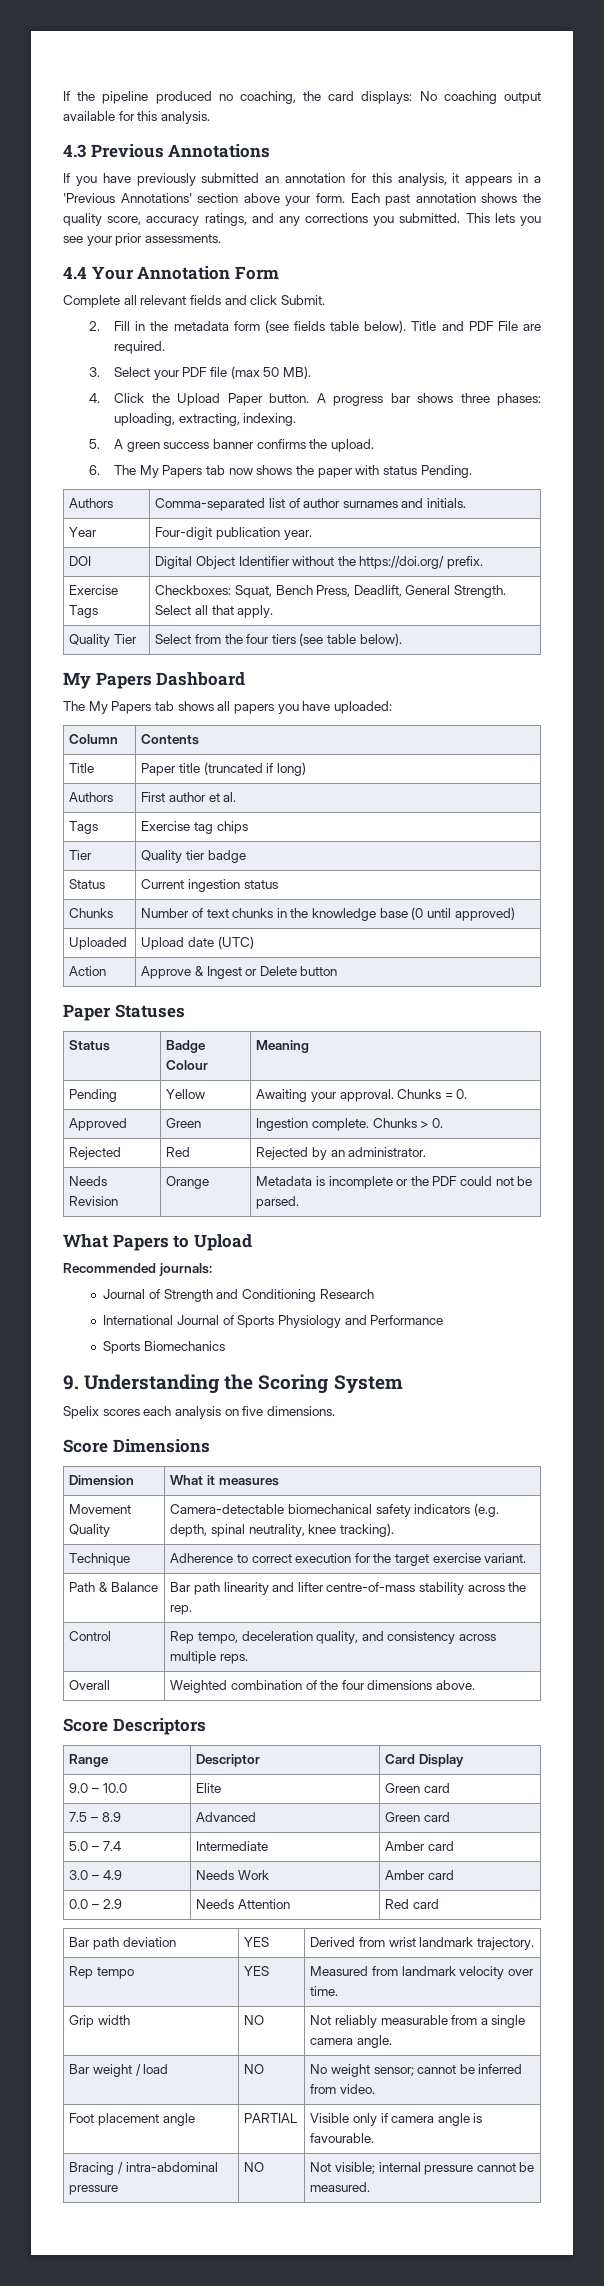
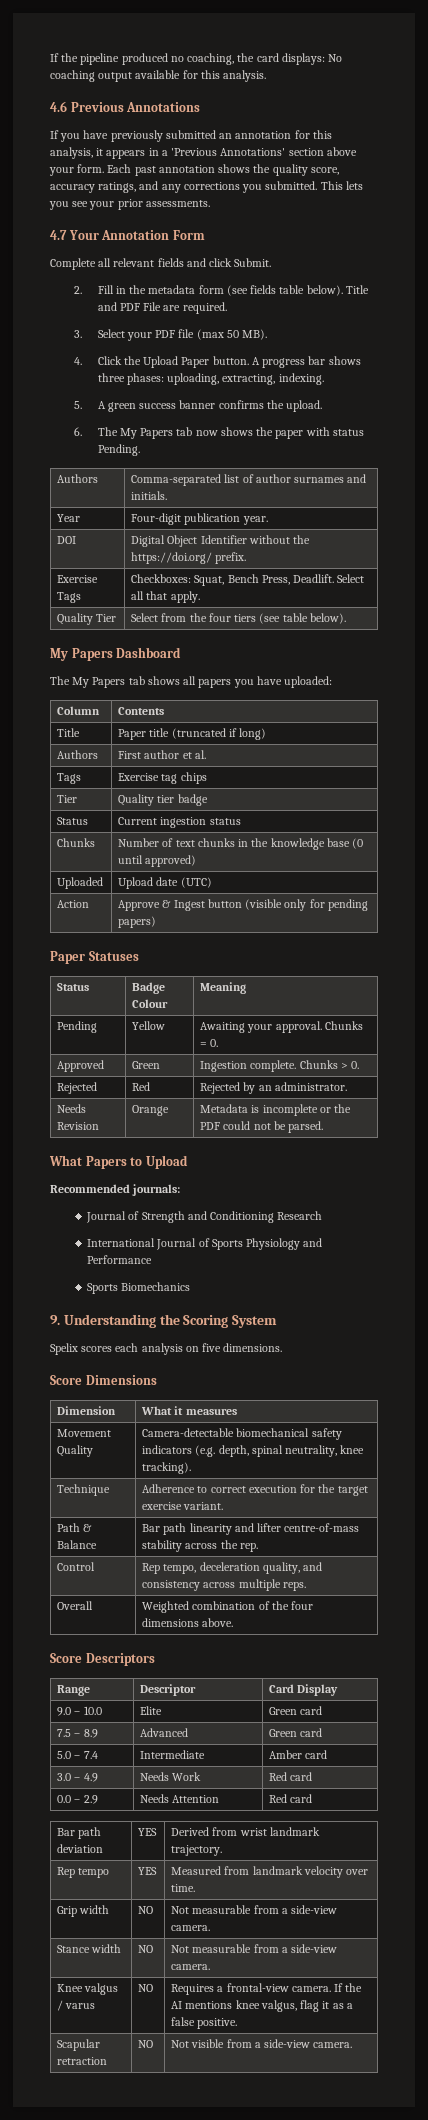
[63,144,86,158] 4.3 -> [50,101,67,112] 4.6
[63,266,87,279] 4.4 -> [50,230,67,240] 4.7
[353,585,507,598] Deadlift, General Strength. -> [293,574,335,583] Deadlift.
[245,966,297,976] or Delete -> (205, 905) none
(338, 971) none -> [245,899,368,911] [118,916,157,928] (visible only for pending papers)
[385,1870,426,1880] Amber -> [269,1772,288,1781] Red
[334,2015,526,2028] [310,2035,392,2048] [69,2064,169,2077] [244,2064,265,2074] [310,2064,523,2077] [310,2084,375,2094] [69,2113,195,2126] [244,2113,298,2123] [310,2113,483,2126] [310,2133,375,2143] [69,2162,218,2175] [69,2185,119,2195] [244,2162,265,2172] [310,2162,535,2175] [310,2182,371,2192] reliably measurable from a single camera angle. // Bar weight / load | NO | No weight sensor; cannot be inferred from video. // Foot placement angle | PARTIAL | Visible only if camera angle is favourable. // Bracing / intra-abdominal pressure | NO | Not visible; internal pressure cannot be measured. -> [192,1905,338,1914] [171,1925,211,1931] [57,1944,122,1953] [138,1945,154,1953] [171,1944,338,1953] [171,1964,211,1970] [57,1983,119,1995] [57,2000,96,2011] [138,1984,154,1992] [171,1983,363,1995] [171,2000,353,2012] [171,2017,238,2029] [57,2039,101,2051] [57,2057,108,2065] [138,2040,154,2048] [171,2039,353,2048] measurable from a side-view camera. // Stance width | NO | Not measurable from a side-view camera. // Knee valgus / varus | NO | Requires a frontal-view camera. If the AI mentions knee valgus, flag it as a false positive. // Scapular retraction | NO | Not visible from a side-view camera.

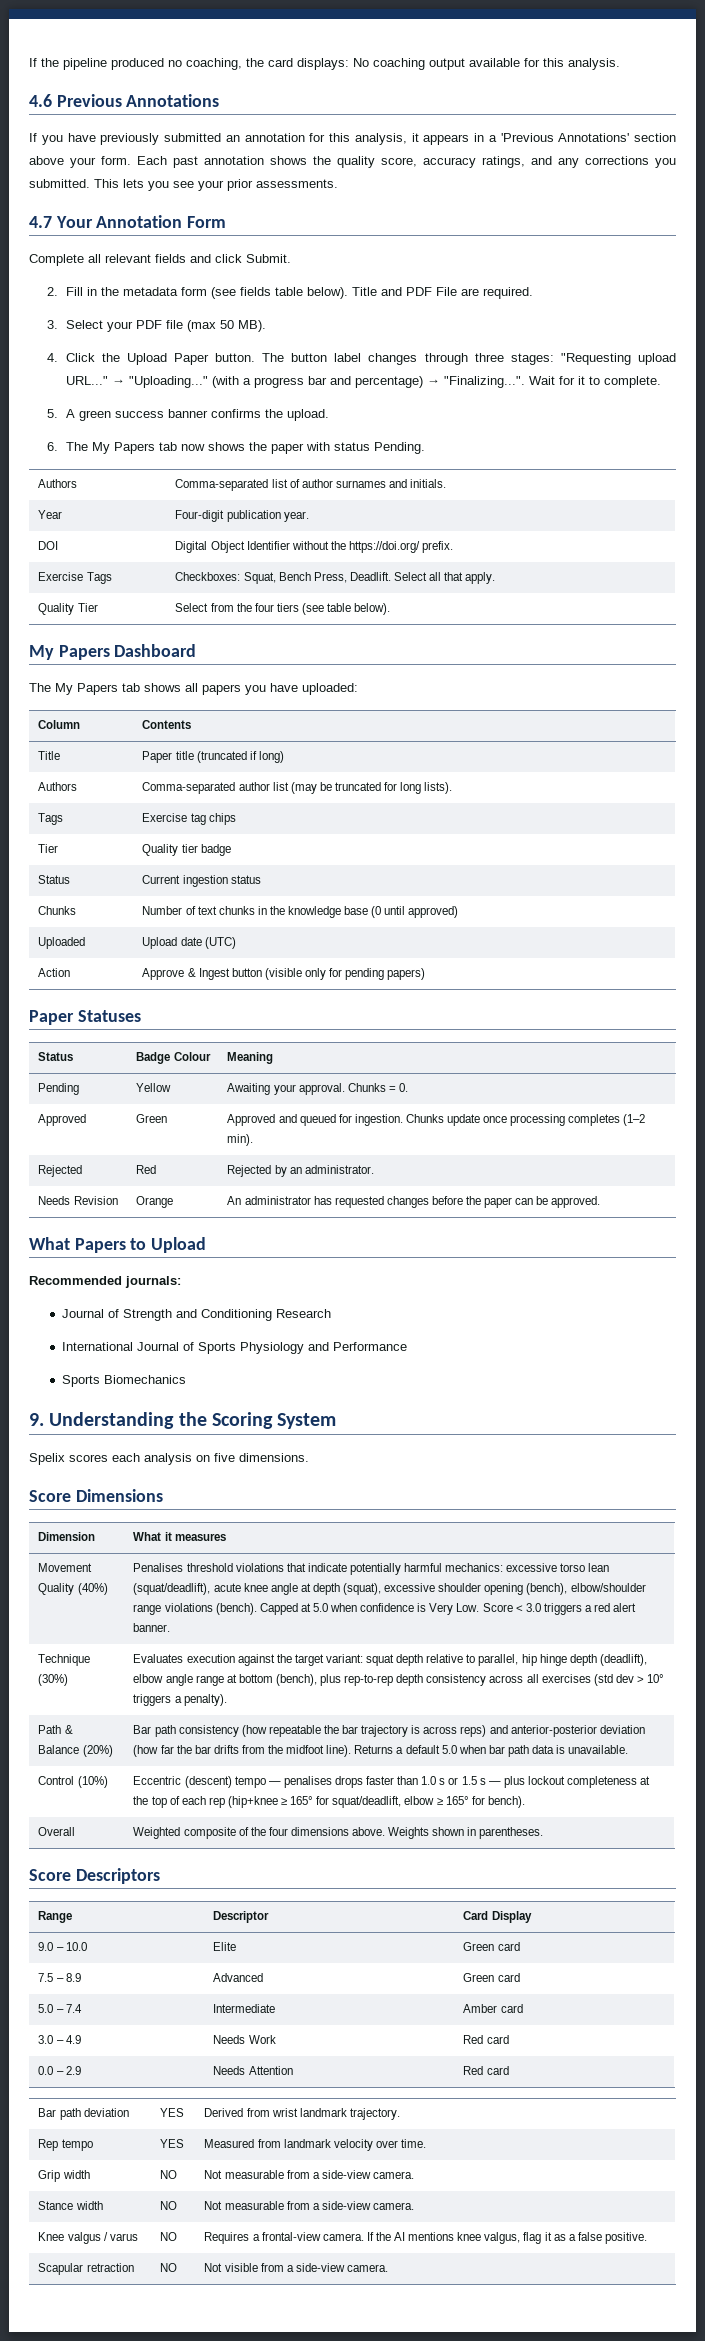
[251,356,361,368] [97,373,324,385] A progress bar shows three phases: uploading, extracting, indexing. -> [262,353,676,365] [65,376,661,388] The button label changes through three stages: "Requesting upload URL..." → "Uploading..." (with a progress bar and percentage) → "Finalizing...". Wait for it to complete.
[118,750,206,759] First author et al. -> [142,782,453,794] Comma-separated author list (may be truncated for long lists).
[200,1060,360,1072] Ingestion complete. Chunks > 0. -> [227,1114,646,1126] [227,1134,254,1146] Approved and queued for ingestion. Chunks update once processing completes (1–2 min).
[200,1104,352,1116] [200,1121,324,1133] Metadata is incomplete or the PDF could not be parsed. -> [227,1196,601,1208] An administrator has requested changes before the paper can be approved.
[142,1428,342,1440] [142,1445,365,1457] [142,1462,192,1474] [57,1484,111,1496] [142,1484,368,1496] [142,1502,224,1510] | Camera-detectable biomechanical safety indicators (e.g. depth, spinal neutrality, knee tracking). // Technique | Adherence to correct execution for the target exercise variant. -> [77,1583,108,1595] [133,1563,610,1575] [133,1583,646,1595] [133,1603,637,1615] [133,1623,171,1632] [38,1654,91,1666] [38,1674,69,1686] [133,1654,647,1666] [133,1674,665,1686] [133,1694,227,1706] (40%) | Penalises threshold violations that indicate potentially harmful mechanics: excessive torso lean (squat/deadlift), acute knee angle at depth (squat), excessive shoulder opening (bench), elbow/shoulder range violations (bench). Capped at 5.0 when confidence is Very Low. Score < 3.0 triggers a red alert banner. // Technique (30%) | Evaluates execution against the target variant: squat depth relative to parallel, hip hinge depth (deadlift), elbow angle range at bottom (bench), plus rep-to-rep depth consistency across all exercises (std dev > 10° triggers a penalty).
[142,1523,360,1535] [142,1540,258,1552] [57,1562,96,1571] [142,1562,323,1574] [142,1579,306,1591] | Bar path linearity and lifter centre-of-mass stability across the rep. // Control | Rep tempo, deceleration quality, and consistency across multiple reps. -> [82,1745,113,1757] [133,1725,645,1737] [133,1745,629,1757] [38,1776,108,1788] [133,1776,651,1788] [133,1796,525,1808] (20%) | Bar path consistency (how repeatable the bar trajectory is across reps) and anterior-posterior deviation (how far the bar drifts from the midfoot line). Returns a default 5.0 when bar path data is unavailable. // Control (10%) | Eccentric (descent) tempo — penalises drops faster than 1.0 s or 1.5 s — plus lockout completeness at the top of each rep (hip+knee ≥ 165° for squat/deadlift, elbow ≥ 165° for bench).
[192,1601,256,1610] combination -> [183,1827,236,1839] composite
(234, 1622) none -> [388,1827,544,1839] Weights shown in parentheses.

